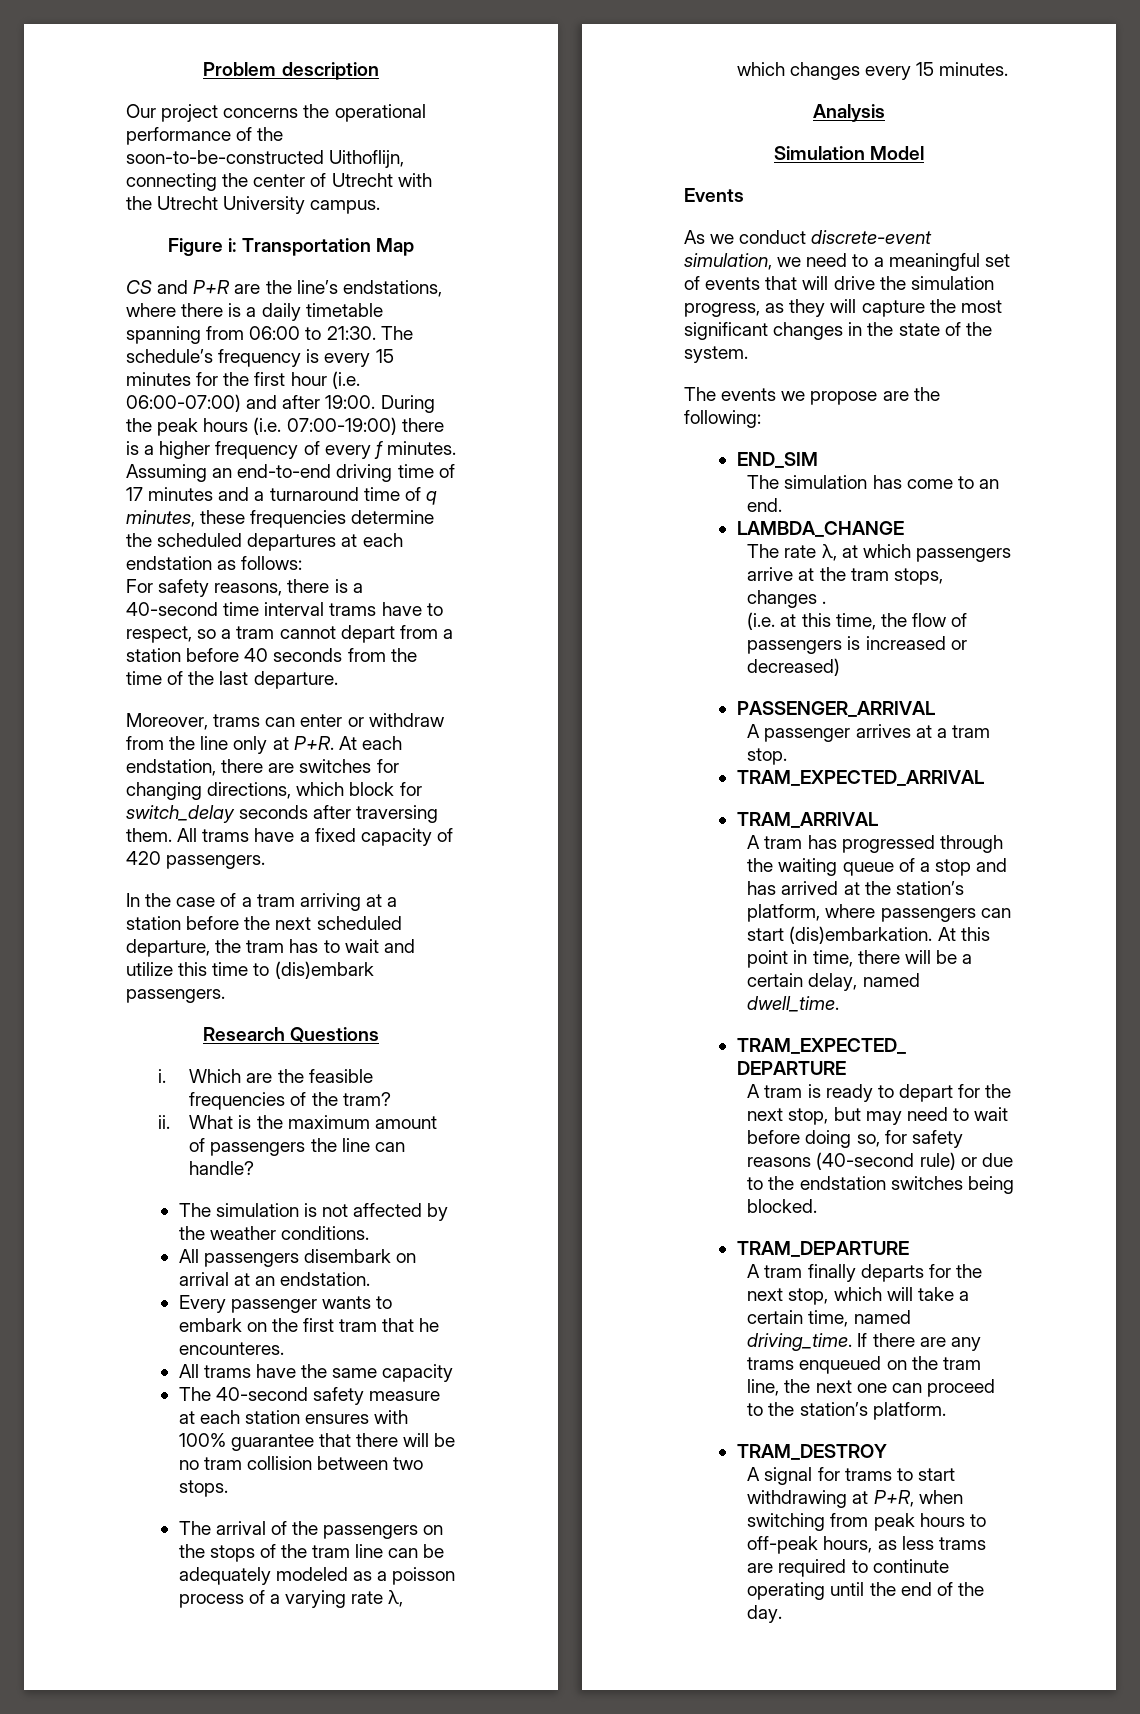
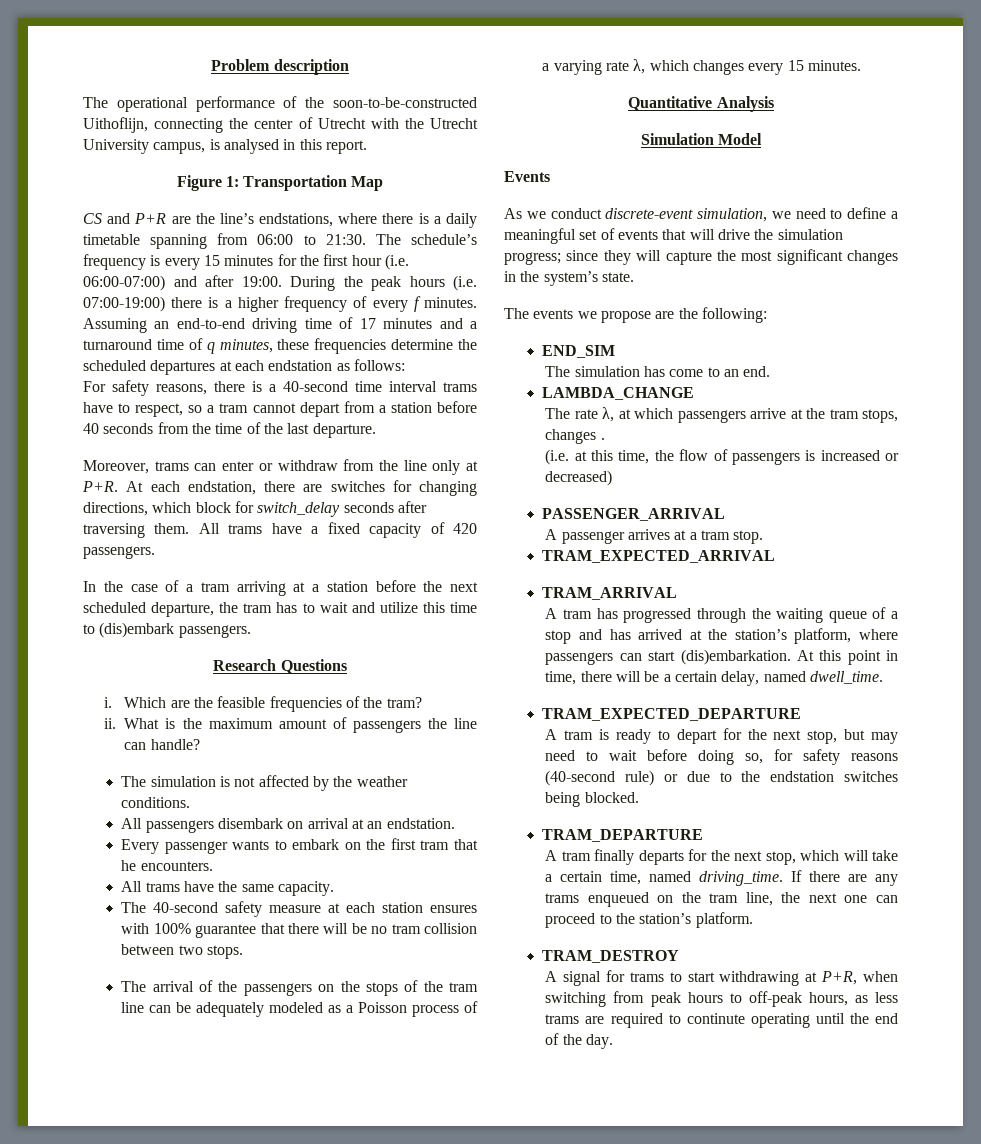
[126,104,330,122] Our project concerns the -> [83,97,108,108] The
[310,200,381,214] campus. -> [153,139,367,154] campus, is analysed in this report.
[228,238,237,252] i: -> [225,176,239,187] 1:
[178,1342,284,1355] encounteres. -> [140,861,213,871] encounters.
[382,1364,454,1382] capacity -> [277,881,334,896] capacity.
[392,1567,456,1585] poisson -> [358,1002,408,1013] Poisson
(1009, 69) none -> [628,96,713,111] Quantitative
(869, 260) none -> [847,207,887,219] define
[684,303,785,317] progress, as -> [504,250,599,265] progress; since
[898,322,992,336] [684,346,748,363] state of the system. -> [543,271,634,286] system’s state.

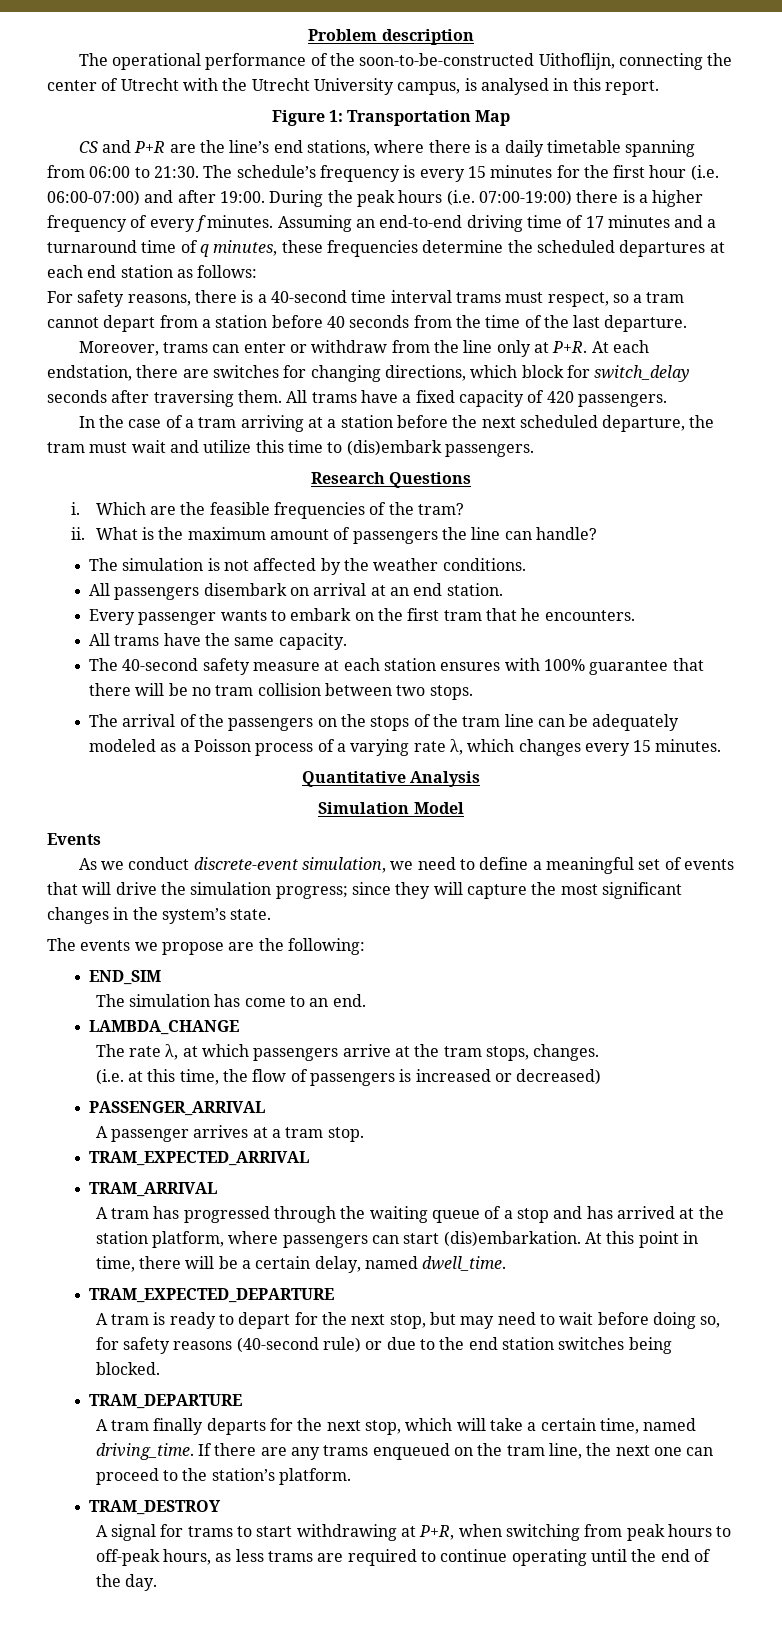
[259,213,334,227] endstations, -> [273,140,370,156] end stations,
[268,360,333,371] endstation -> [87,265,173,278] end station
[83,402,131,413] have to -> [505,292,544,303] must
[276,602,315,613] has to -> [89,442,128,453] must
[386,818,455,829] endstation. -> [413,583,503,596] end station.
[545,429,605,444] changes . -> [533,1044,600,1061] changes.
[734,629,787,640] station’s -> [95,1231,148,1244] station
[770,771,835,782] endstation -> [468,1337,554,1350] end station
[686,1013,745,1024] continute -> [440,1549,508,1562] continue

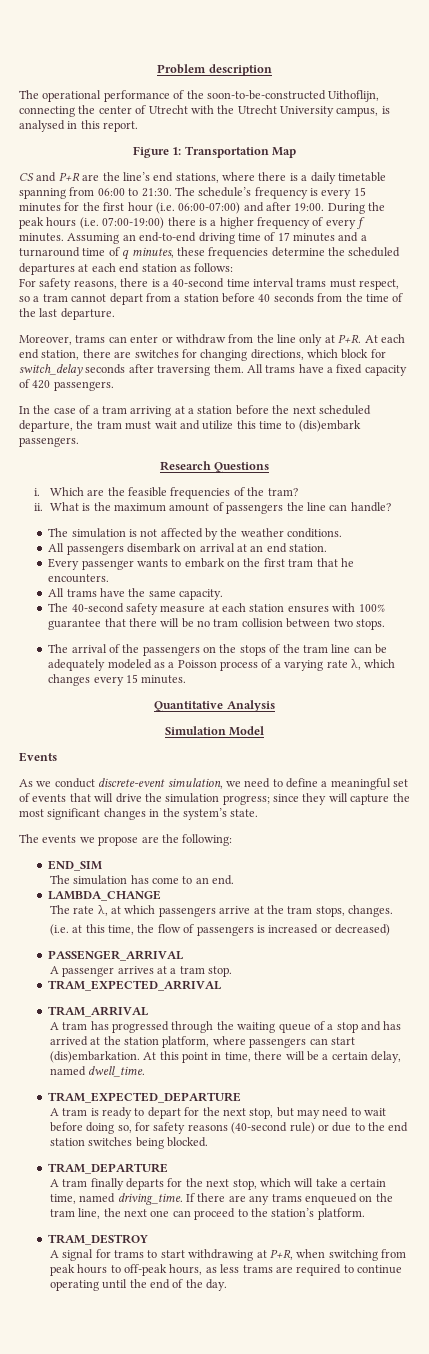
[47,365,132,381] endstation, -> [19,349,80,360] end station,

